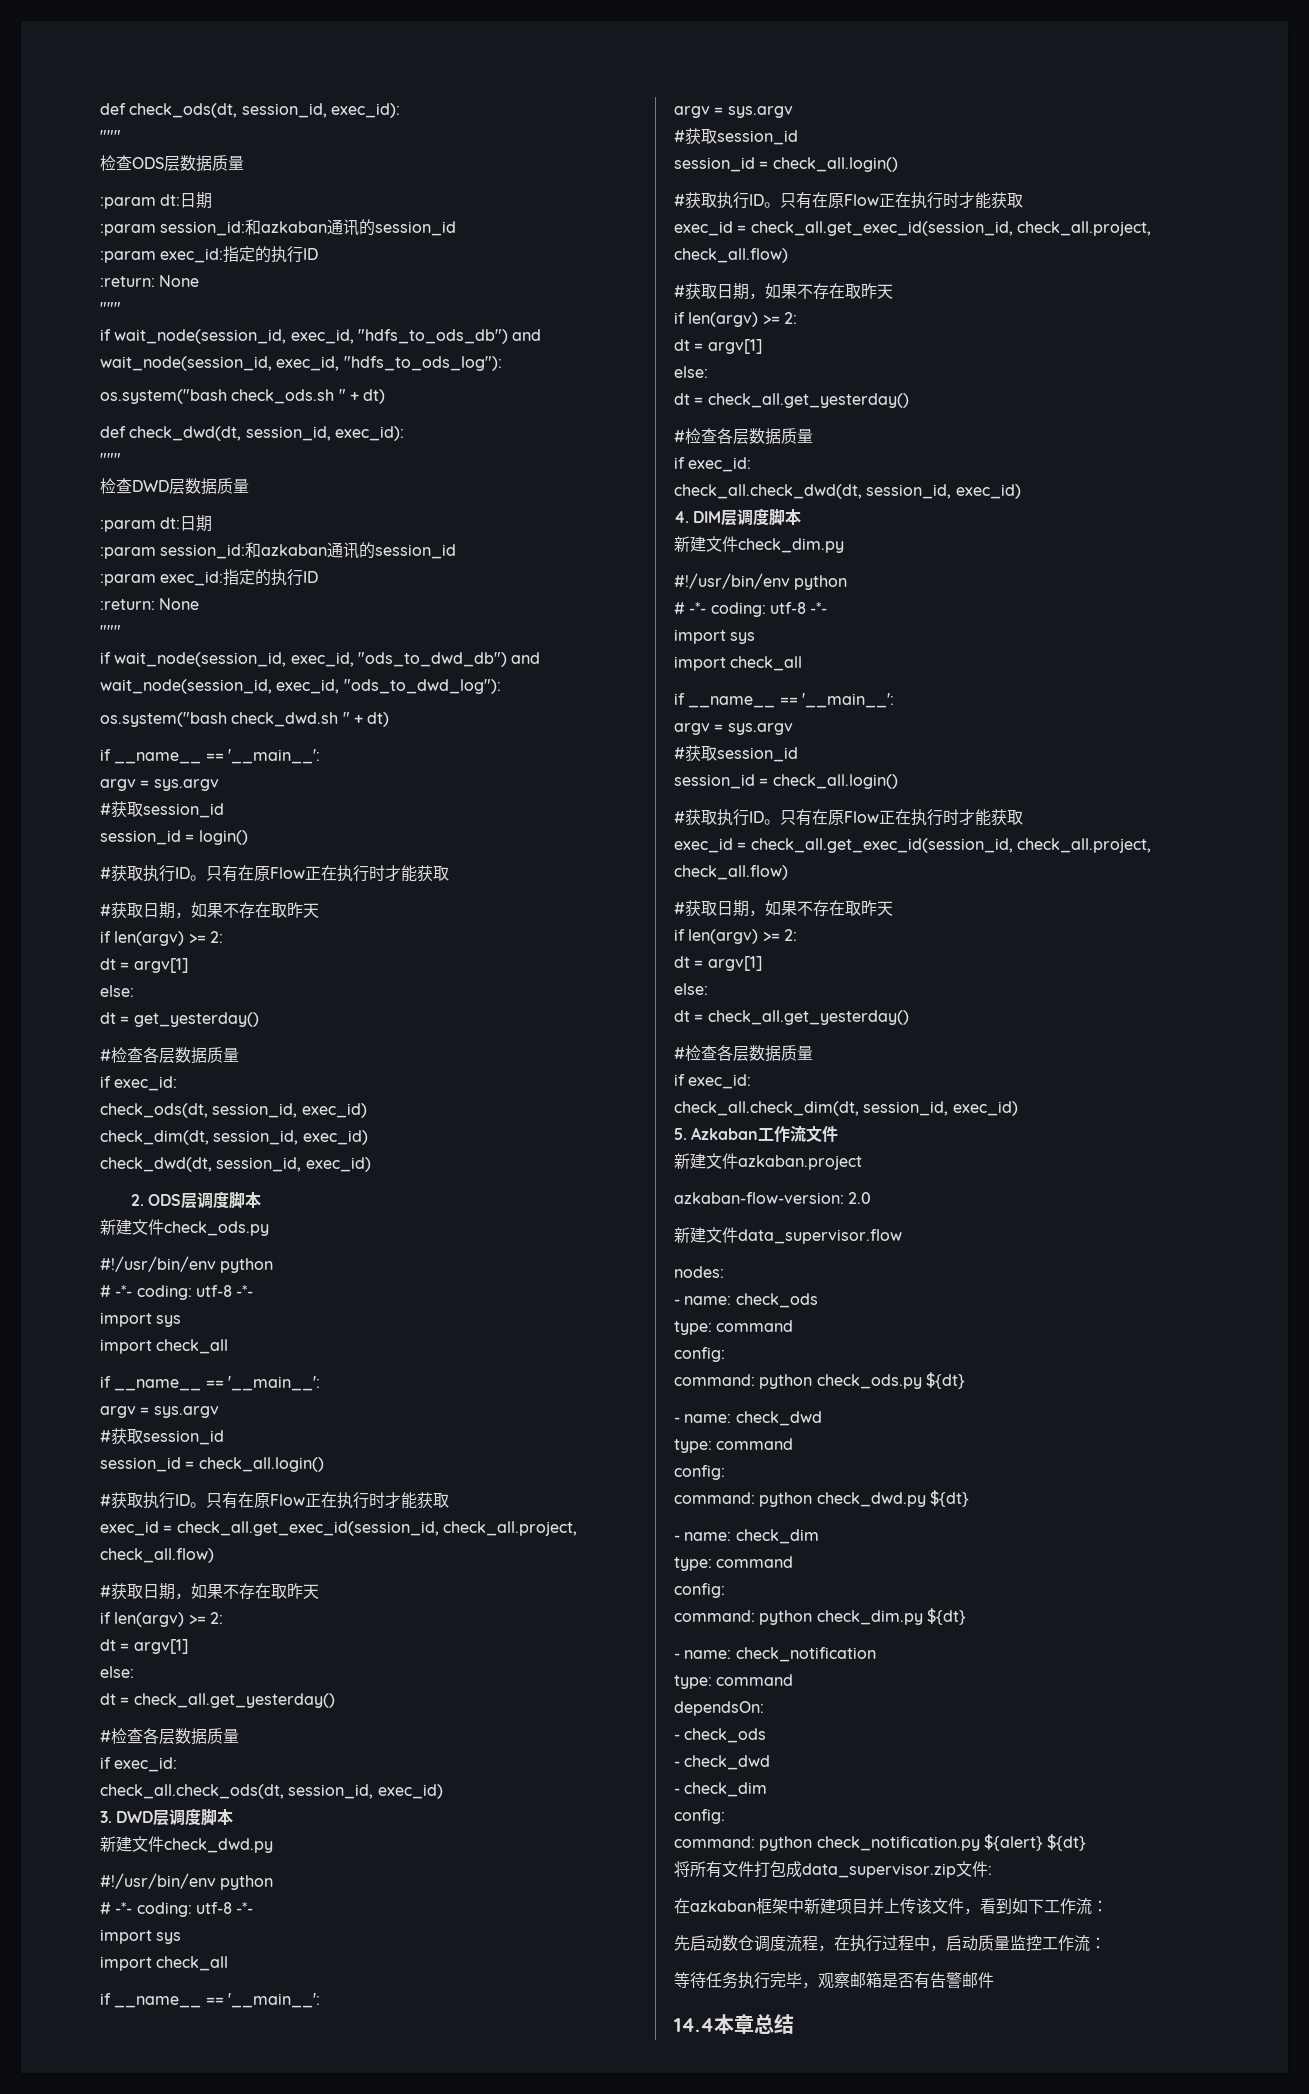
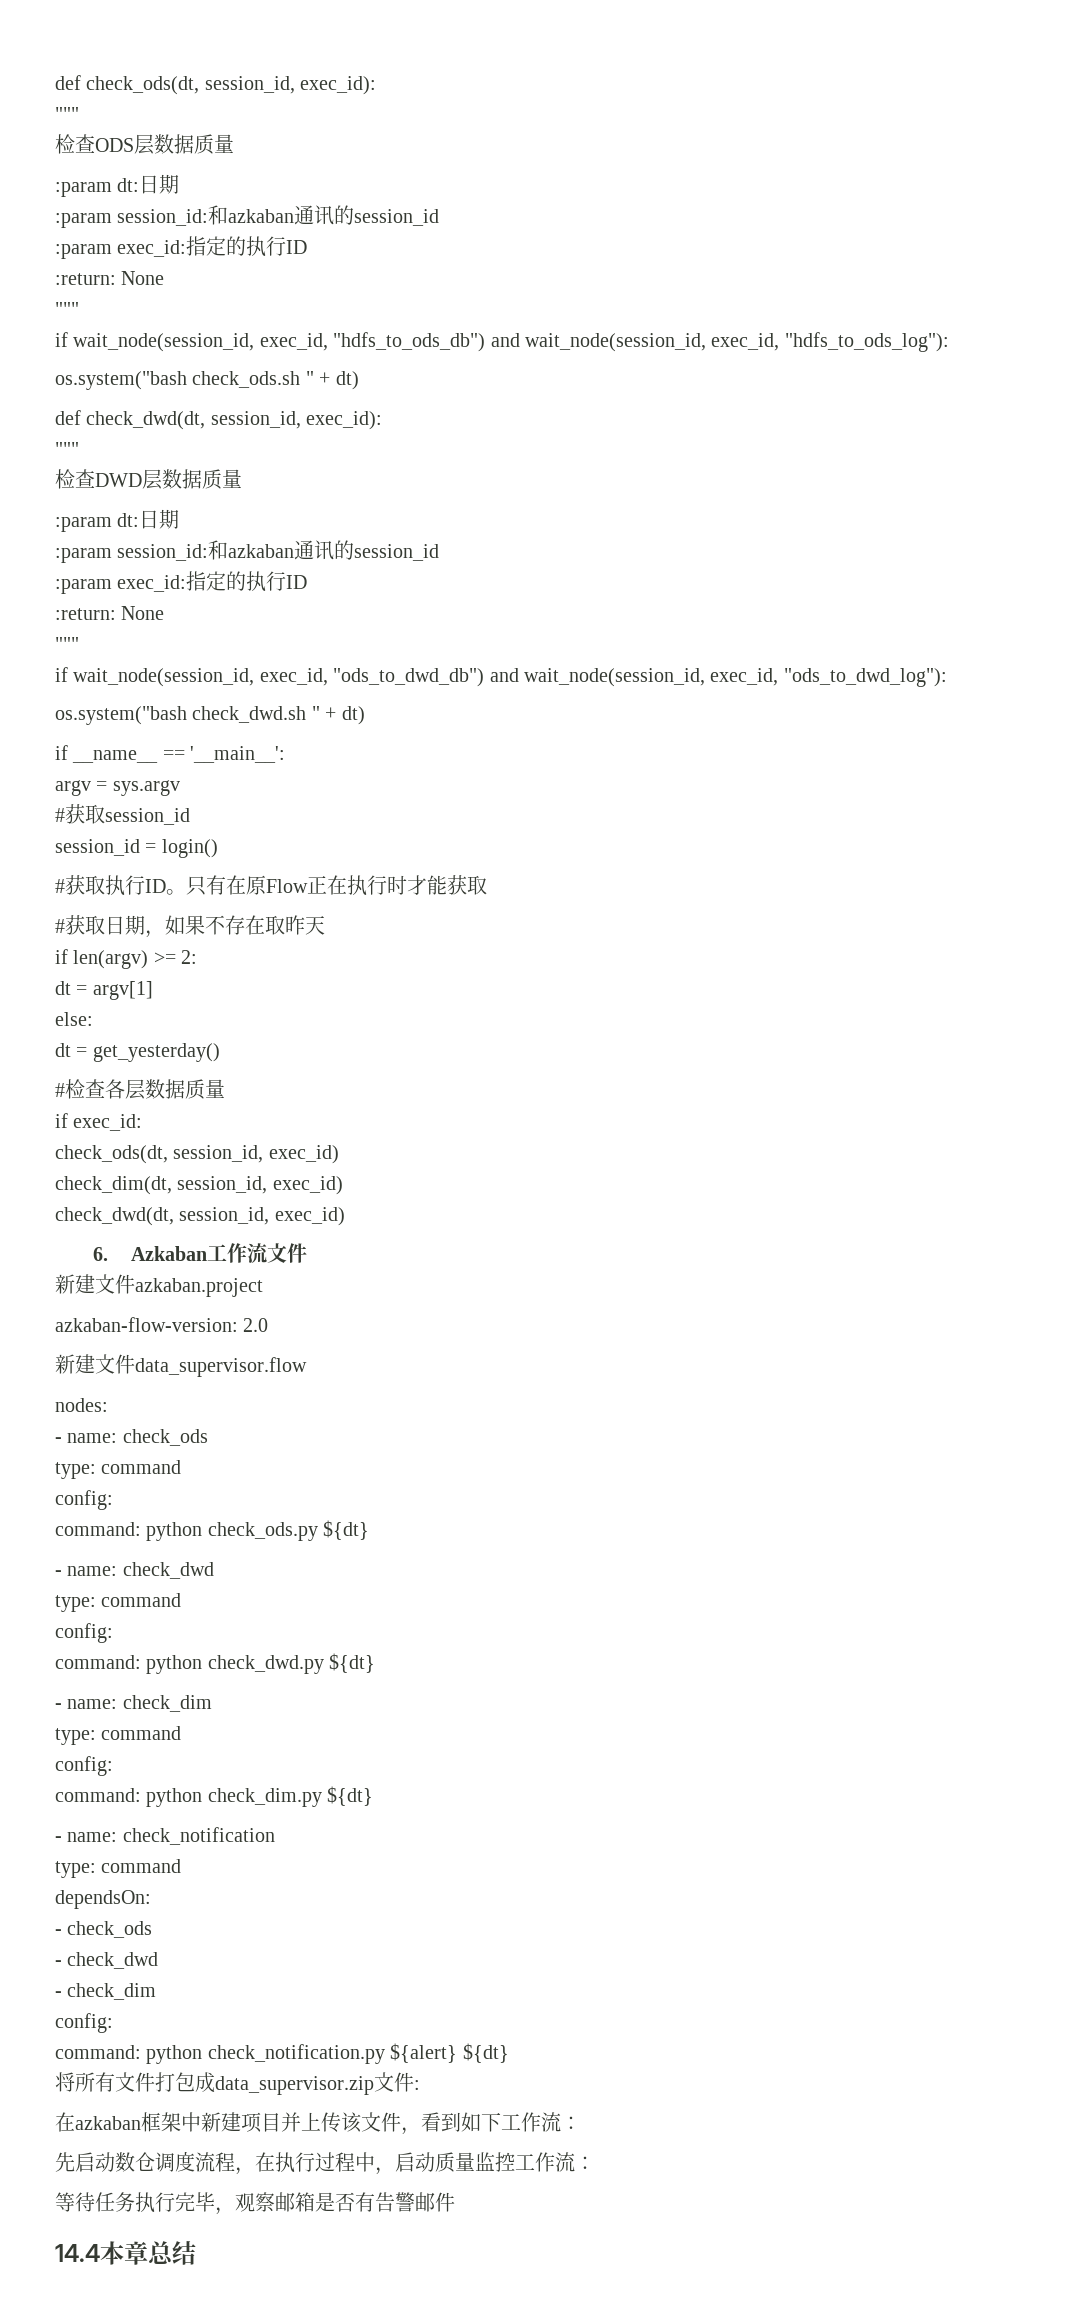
[131,1191,262,1209] [100,1219,269,1236] [100,1256,274,1273] [100,1285,254,1300] [100,1312,182,1327] [100,1339,229,1354] [100,1376,320,1391] [100,1406,219,1418] [100,1428,224,1445] [100,1457,324,1472] [100,1492,449,1509] [100,1521,577,1536] [100,1548,214,1563] [100,1583,319,1600] [100,1612,223,1627] [100,1639,188,1654] [100,1666,134,1678] [100,1693,335,1708] [100,1728,239,1745] [100,1757,178,1772] [100,1784,443,1799] [100,1808,234,1826] [100,1836,273,1853] [100,1873,274,1890] [100,1902,254,1917] [100,1929,182,1944] [100,1956,229,1971] [100,1993,320,2008] [674,106,793,118] [674,128,798,145] [674,157,898,172] [674,192,1023,209] [674,221,1151,236] [674,248,788,263] [674,283,893,300] [674,312,797,327] [674,339,762,354] [674,366,708,378] [674,393,909,408] [674,428,813,445] [674,457,752,472] [674,484,1021,499] [674,508,802,526] [674,536,844,553] [674,573,848,590] [674,602,828,617] [674,629,756,644] [674,656,803,671] [674,693,894,708] [674,723,793,735] [674,745,798,762] [674,774,898,789] [674,809,1023,826] [674,838,1151,853] [674,865,788,880] [674,900,893,917] [674,929,797,944] [674,956,762,971] [674,983,708,995] [674,1010,909,1025] [674,1045,813,1062] [674,1074,752,1089] [674,1101,1018,1116] [674,1128,687,1140] 2. ODS层调度脚本 // 新建文件check_ods.py // #!/usr/bin/env python // # -*- coding: utf-8 -*- // import sys // import check_all // if __name__ == '__main__': // argv = sys.argv // #获取session_id // session_id = check_all.login() // #获取执行ID。只有在原Flow正在执行时才能获取 // exec_id = check_all.get_exec_id(session_id, check_all.project, check_all.flow) // #获取日期，如果不存在取昨天 // if len(argv) >= 2: // dt = argv[1] // else: // dt = check_all.get_yesterday() // #检查各层数据质量 // if exec_id: // check_all.check_ods(dt, session_id, exec_id) // 3. DWD层调度脚本 // 新建文件check_dwd.py // #!/usr/bin/env python // # -*- coding: utf-8 -*- // import sys // import check_all // if __name__ == '__main__': // argv = sys.argv // #获取session_id // session_id = check_all.login() // #获取执行ID。只有在原Flow正在执行时才能获取 // exec_id = check_all.get_exec_id(session_id, check_all.project, check_all.flow) // #获取日期，如果不存在取昨天 // if len(argv) >= 2: // dt = argv[1] // else: // dt = check_all.get_yesterday() // #检查各层数据质量 // if exec_id: // check_all.check_dwd(dt, session_id, exec_id) // 4. DIM层调度脚本 // 新建文件check_dim.py // #!/usr/bin/env python // # -*- coding: utf-8 -*- // import sys // import check_all // if __name__ == '__main__': // argv = sys.argv // #获取session_id // session_id = check_all.login() // #获取执行ID。只有在原Flow正在执行时才能获取 // exec_id = check_all.get_exec_id(session_id, check_all.project, check_all.flow) // #获取日期，如果不存在取昨天 // if len(argv) >= 2: // dt = argv[1] // else: // dt = check_all.get_yesterday() // #检查各层数据质量 // if exec_id: // check_all.check_dim(dt, session_id, exec_id) // 5. -> [93,1247,109,1261] 6.

